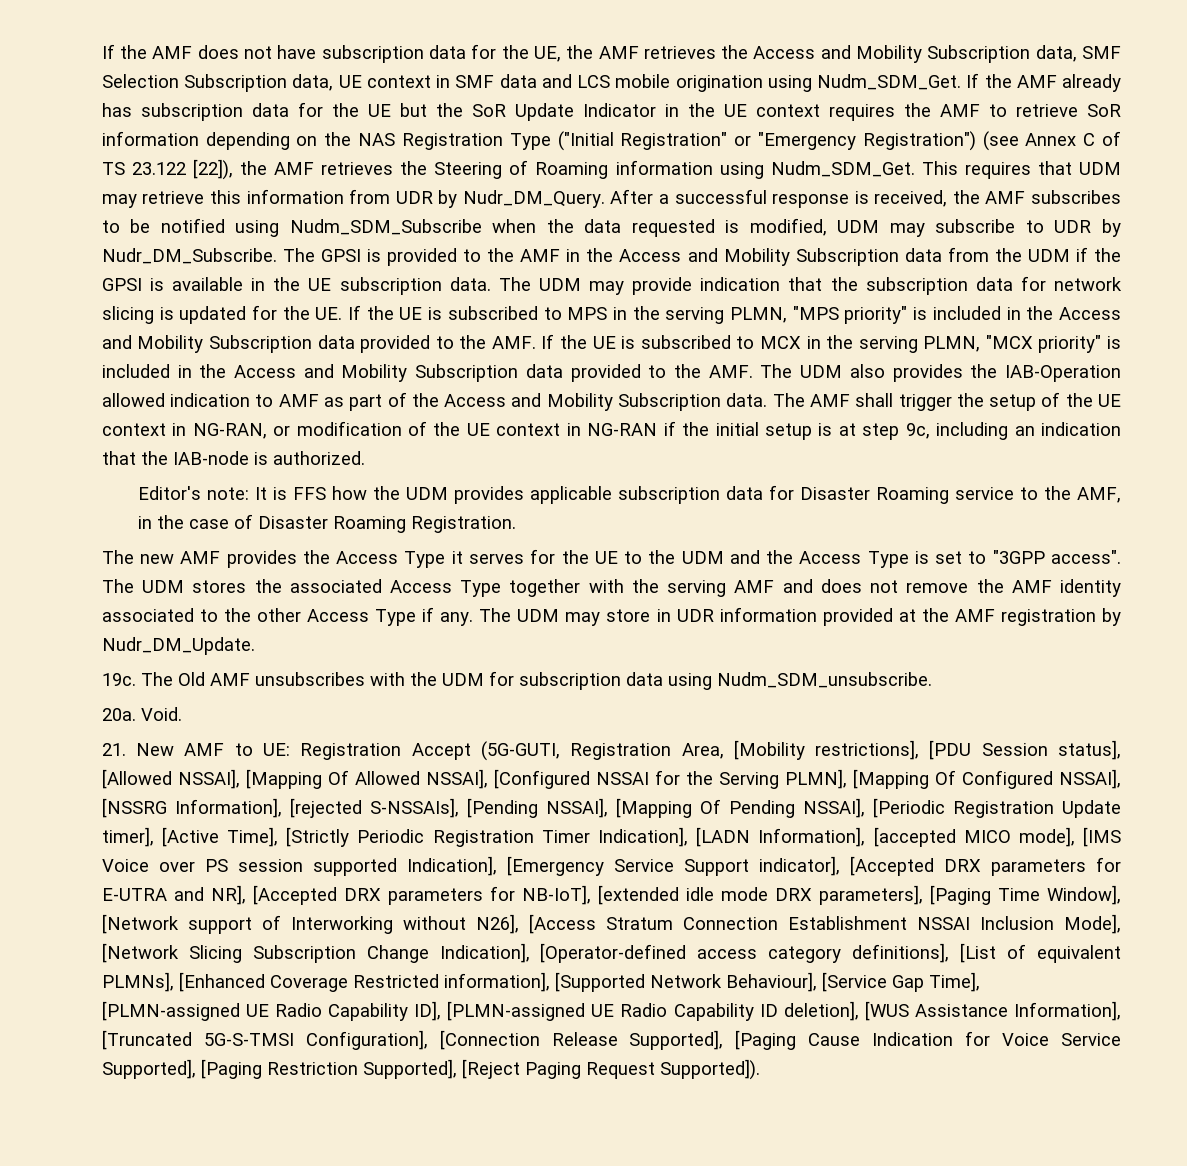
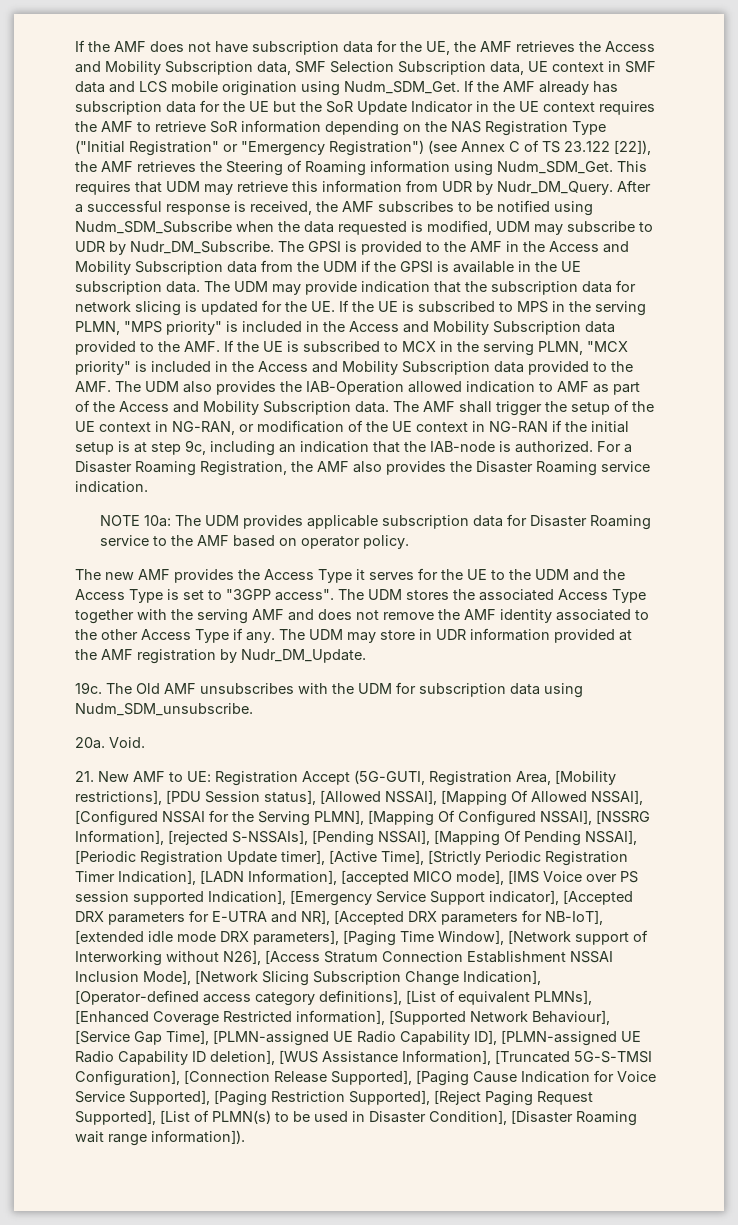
[137,486,400,500] // Editor's note: It is FFS how the -> [596,441,632,453] [74,461,650,476] [74,481,148,493] [100,515,202,527] For a Disaster Roaming Registration, the AMF also provides the Disaster Roaming service indication. // NOTE 10a: The
[1077,487,1122,503] [137,514,516,533] AMF, in the case of Disaster Roaming Registration. -> [197,535,410,549] AMF based on operator policy.
[659,1059,760,1080] Supported]). -> [74,1110,637,1126] [74,1130,245,1146] Supported], [List of PLMN(s) to be used in Disaster Condition], [Disaster Roaming wait range information]).

